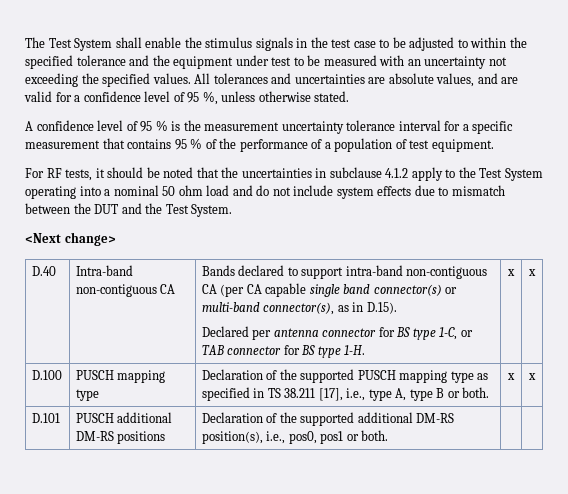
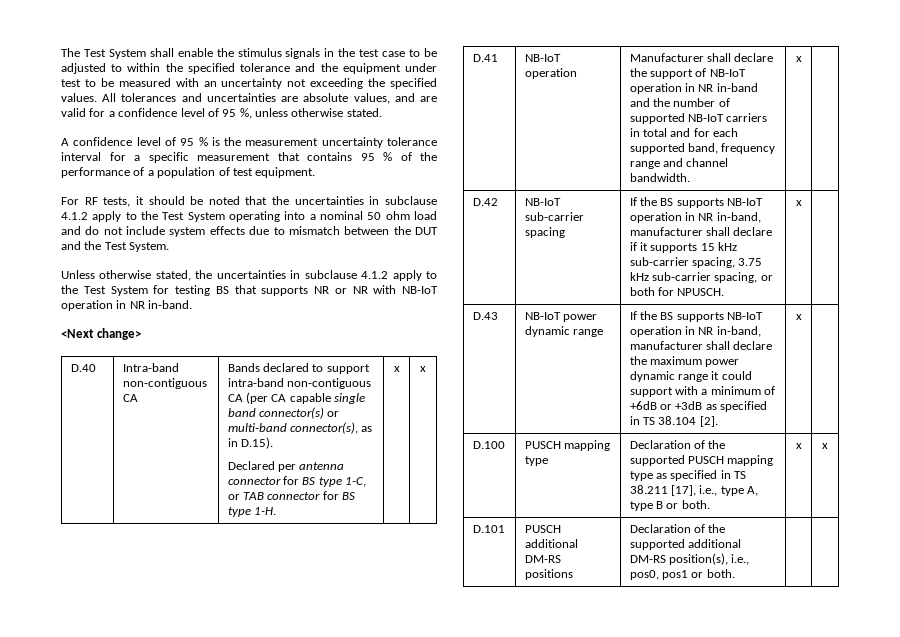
(233, 210) none -> [61,270,438,281] [61,285,438,296] [61,300,193,311] // Unless otherwise stated, the uncertainties in subclause 4.1.2 apply to the Test System for testing BS that supports NR or NR with NB-IoT operation in NR in-band.
(536, 272) none -> [472,54,498,62] [524,54,561,62] [524,68,577,79] [629,53,774,62] [629,68,746,79] [629,83,758,94] [629,98,730,107] [629,113,768,124] [629,128,739,137] [629,143,776,154] [629,158,729,169] [629,173,690,182] [795,56,802,62] [472,198,498,206] [524,198,561,206] [524,212,584,221] [524,227,565,238] [629,197,764,208] [629,212,761,223] [629,227,773,236] [629,242,738,253] [629,257,763,268] [629,272,773,283] [629,287,725,296] [795,200,802,206] [472,312,498,320] [524,312,598,322] [524,326,604,337] [629,311,764,322] [629,326,761,337] [629,341,773,350] [629,356,740,367] [629,371,752,382] [629,386,776,397] [629,401,768,412] [629,416,718,427] [795,314,802,320] // D.41 | NB-IoT operation | Manufacturer shall declare the support of NB-IoT operation in NR in-band and the number of supported NB-IoT carriers in total and for each supported band, frequency range and channel bandwidth. | x | // D.42 | NB-IoT sub-carrier spacing | If the BS supports NB-IoT operation in NR in-band, manufacturer shall declare if it supports 15 kHz sub-carrier spacing, 3.75 kHz sub-carrier spacing, or both for NPUSCH. | x | // D.43 | NB-IoT power dynamic range | If the BS supports NB-IoT operation in NR in-band, manufacturer shall declare the maximum power dynamic range it could support with a minimum of +6dB or +3dB as specified in TS 38.104 [2]. | x |

